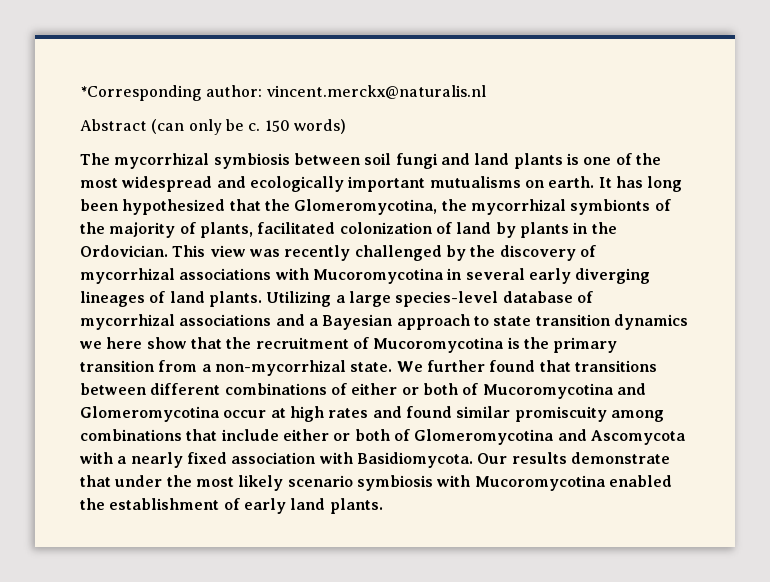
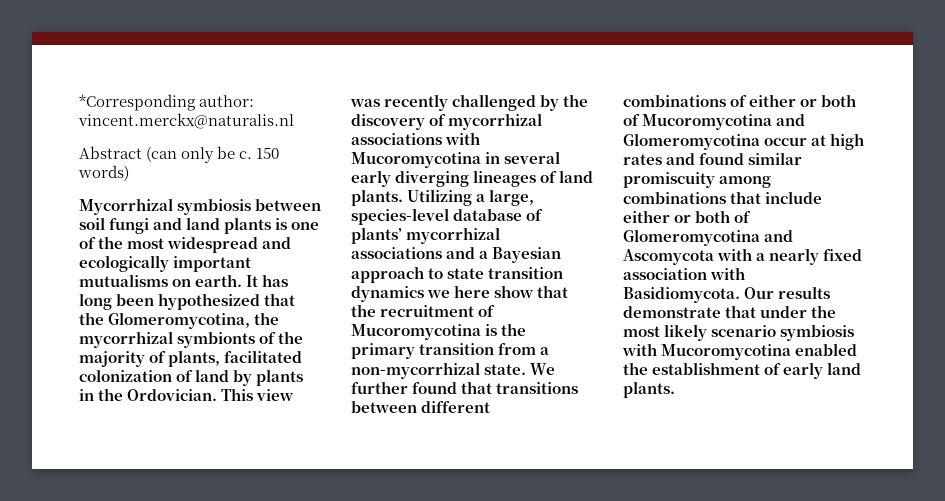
[80,153,210,169] The mycorrhizal -> [79,198,173,215] Mycorrhizal
[348,291,391,307] large -> [489,189,535,206] large,
(593, 297) none -> [351,227,402,244] plants’

